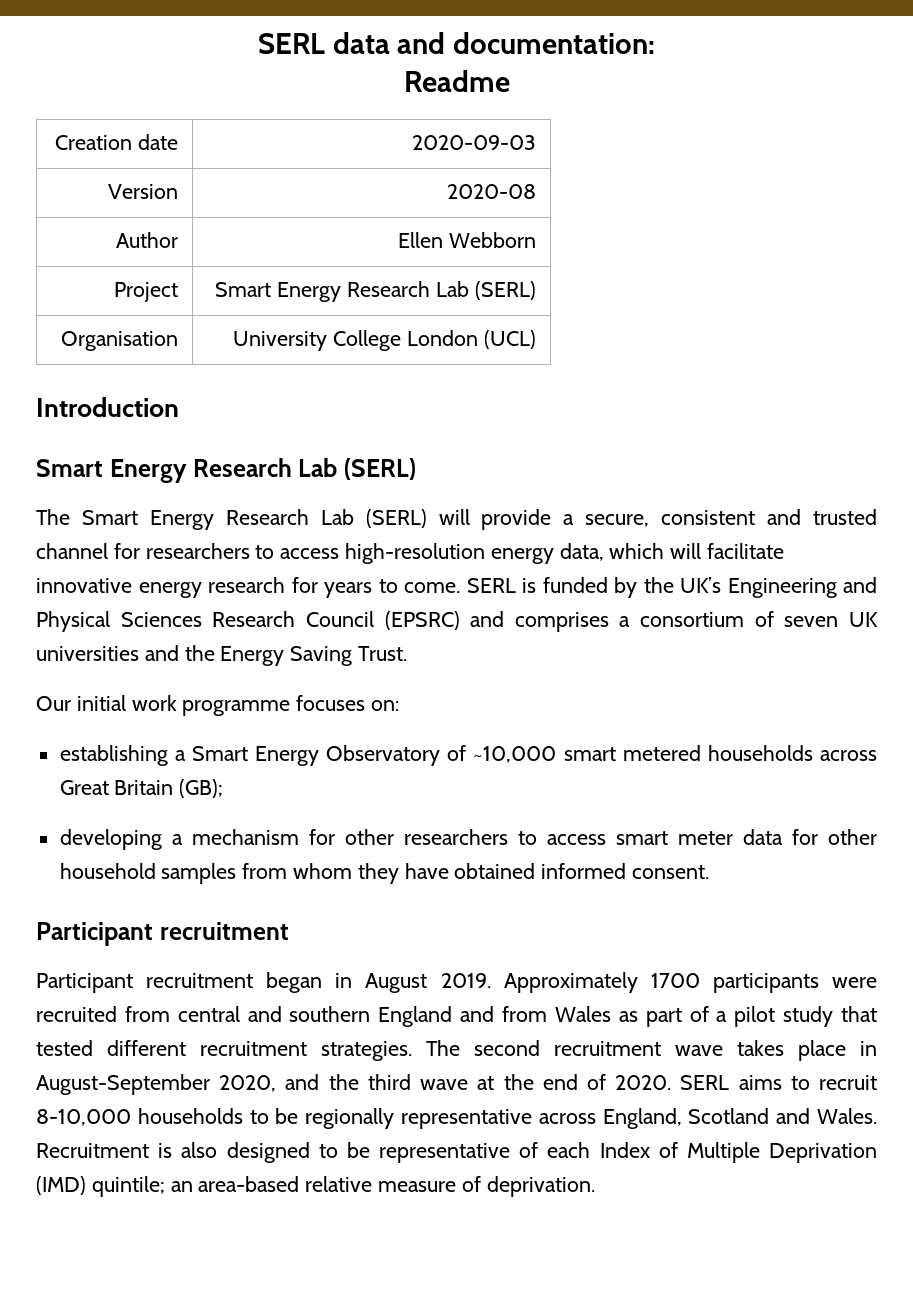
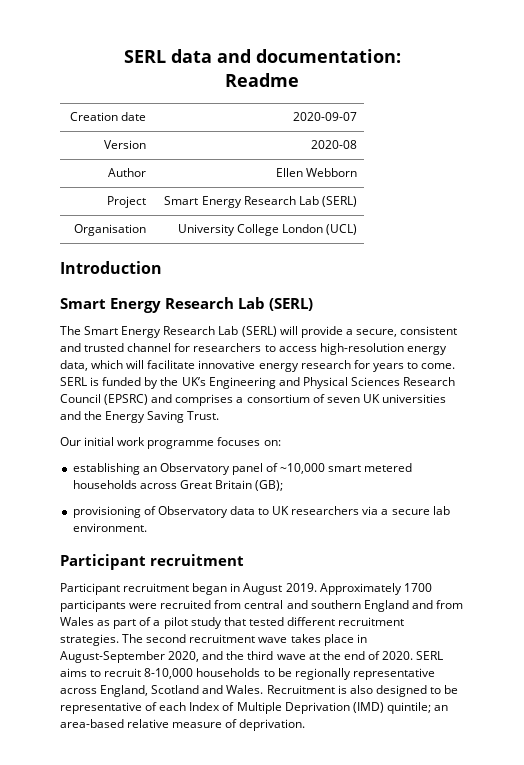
[411,135,536,150] 2020-09-03 -> [292,112,357,121] 2020-09-07
[174,745,441,766] a Smart Energy Observatory -> [142,463,263,475] an Observatory panel
[59,829,878,850] [59,863,710,884] developing a mechanism for other researchers to access smart meter data for other household samples from whom they have obtained informed consent. -> [72,506,450,518] [72,523,147,532] provisioning of Observatory data to UK researchers via a secure lab environment.

